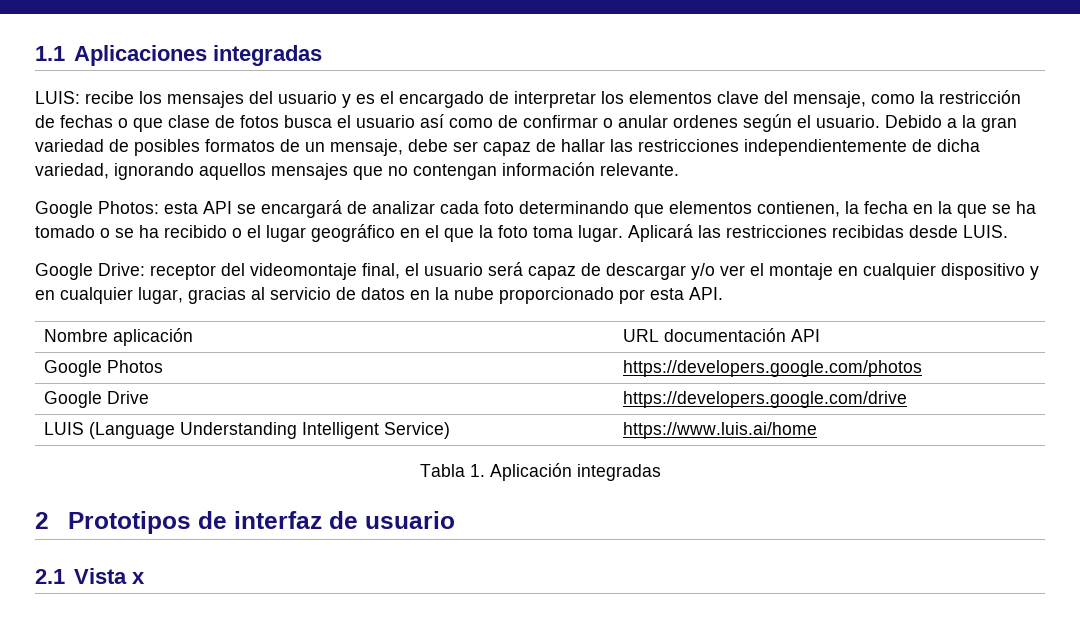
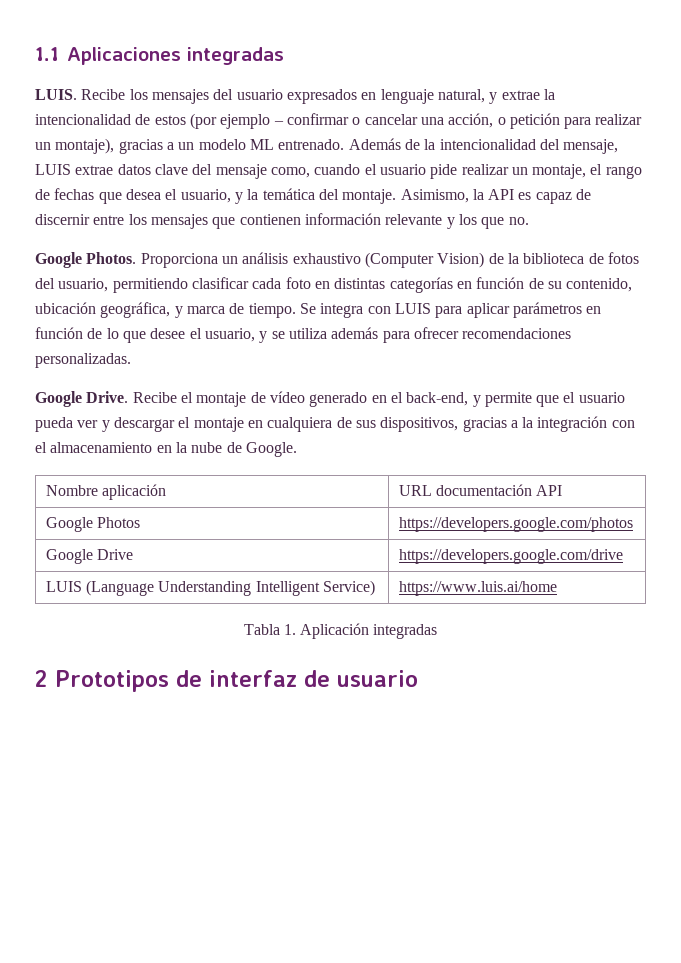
[35,91,134,104] LUIS: recibe -> [35,89,126,100] LUIS. Recibe
[342,90,1021,108] [35,114,1017,132] [35,139,980,156] [35,162,679,180] [35,200,1036,218] [35,224,1008,242] [35,262,1039,280] [35,287,723,304] y es el encargado de interpretar los elementos clave del mensaje, como la restricción de fechas o que clase de fotos busca el usuario así como de confirmar o anular ordenes según el usuario. Debido a la gran variedad de posibles formatos de un mensaje, debe ser capaz de hallar las restricciones independientemente de dicha variedad, ignorando aquellos mensajes que no contengan información relevante. // Google Photos: esta API se encargará de analizar cada foto determinando que elementos contienen, la fecha en la que se ha tomado o se ha recibido o el lugar geográfico en el que la foto toma lugar. Aplicará las restricciones recibidas desde LUIS. // Google Drive: receptor del videomontaje final, el usuario será capaz de descargar y/o ver el montaje en cualquier dispositivo y en cualquier lugar, gracias al servicio de datos en la nube proporcionado por esta API. -> [286,89,555,104] [35,113,643,129] [35,138,619,154] [35,164,642,179] [35,188,592,204] [35,213,529,229] [35,252,639,268] [35,277,633,293] [35,302,602,318] [35,327,572,343] [35,353,131,368] [35,391,625,407] [35,416,635,432] [35,442,297,457] expresados en lenguaje natural, y extrae la intencionalidad de estos (por ejemplo – confirmar o cancelar una acción, o petición para realizar un montaje), gracias a un modelo ML entrenado. Además de la intencionalidad del mensaje, LUIS extrae datos clave del mensaje como, cuando el usuario pide realizar un montaje, el rango de fechas que desea el usuario, y la temática del montaje. Asimismo, la API es capaz de discernir entre los mensajes que contienen información relevante y los que no. // Google Photos. Proporciona un análisis exhaustivo (Computer Vision) de la biblioteca de fotos del usuario, permitiendo clasificar cada foto en distintas categorías en función de su contenido, ubicación geográfica, y marca de tiempo. Se integra con LUIS para aplicar parámetros en función de lo que desee el usuario, y se utiliza además para ofrecer recomendaciones personalizadas. // Google Drive. Recibe el montaje de vídeo generado en el back-end, y permite que el usuario pueda ver y descargar el montaje en cualquiera de sus dispositivos, gracias a la integración con el almacenamiento en la nube de Google.
[35,568,145,584] // 2.1 Vista x -> (418, 678) none

